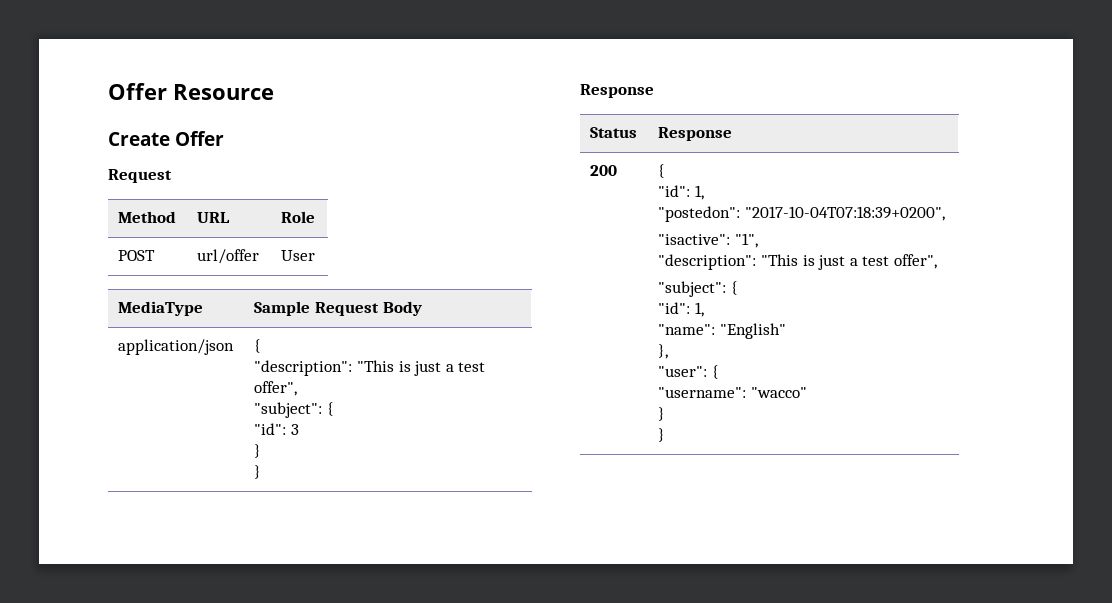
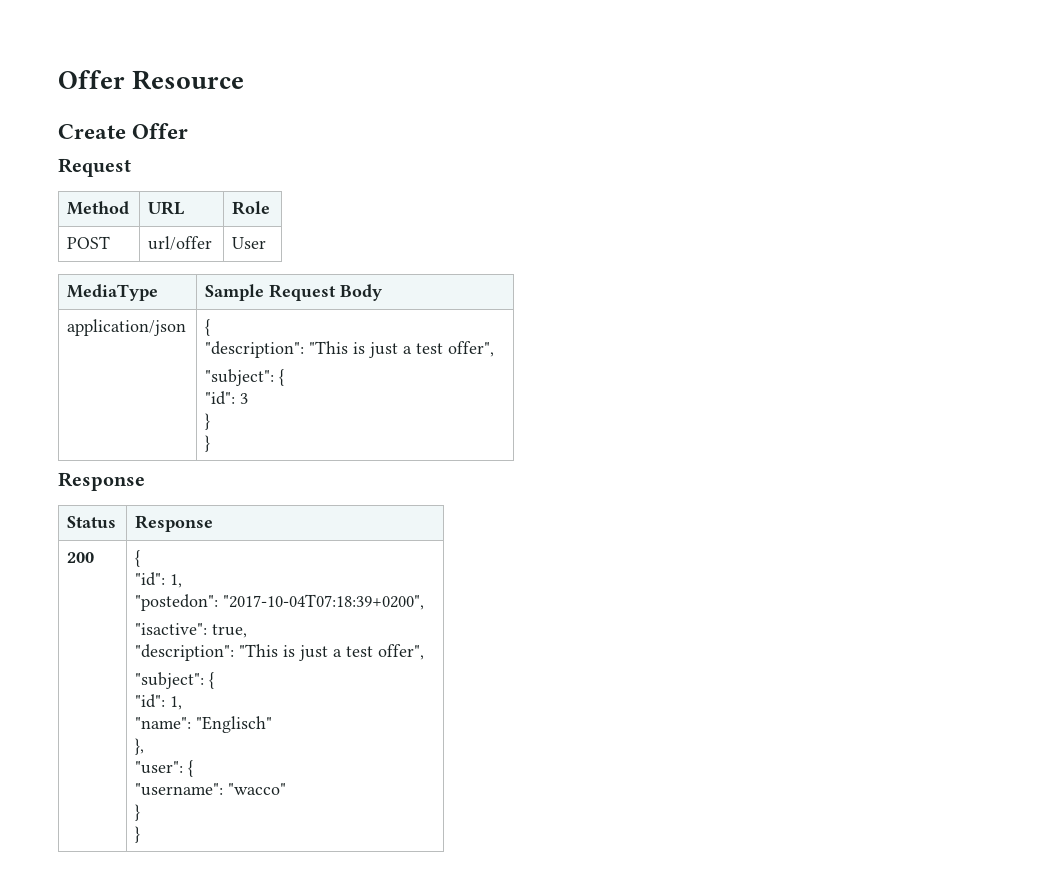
[735,233,759,248] "1", -> [212,624,248,638] true,
[720,323,787,339] "English" -> [196,716,273,733] "Englisch"

